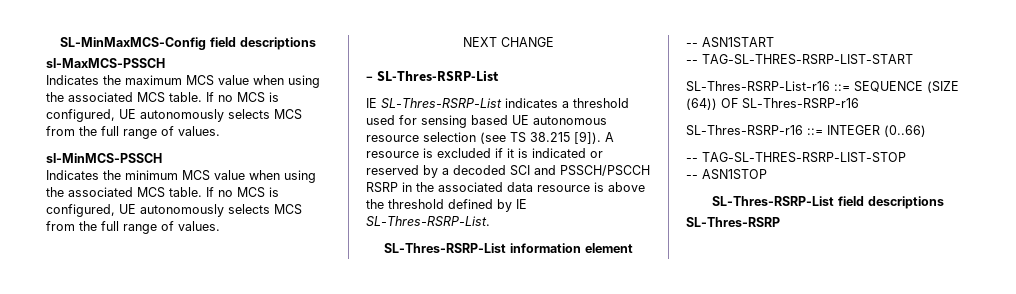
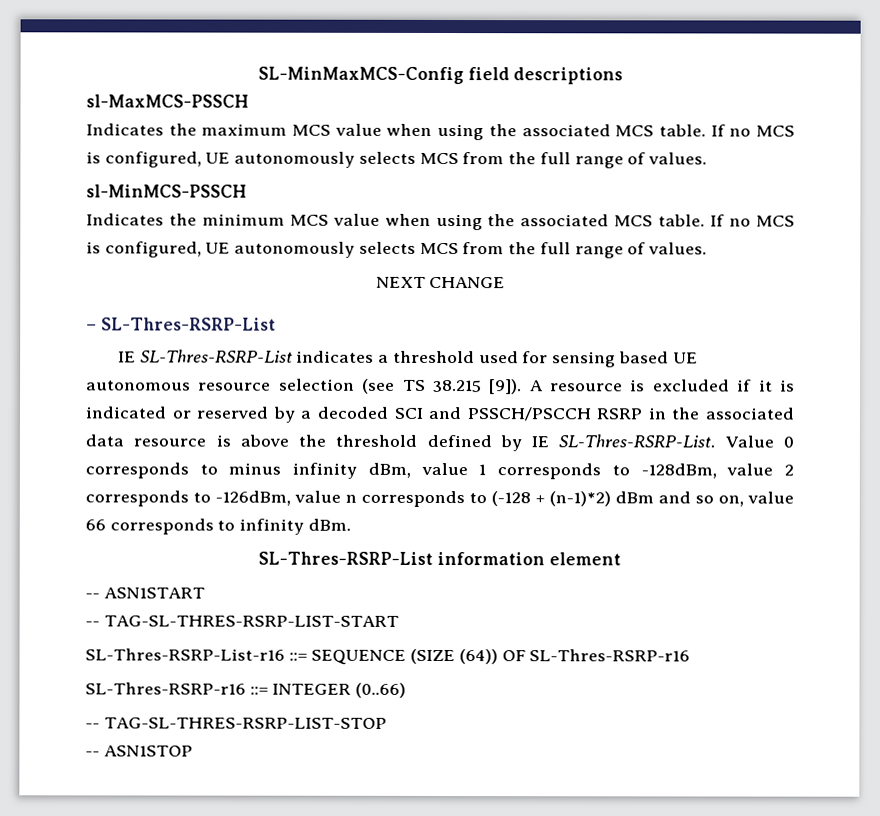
(490, 221) none -> [724,435,795,448] [85,462,795,480] [85,490,794,508] [85,518,351,535] Value 0 corresponds to minus infinity dBm, value 1 corresponds to -128dBm, value 2 corresponds to -126dBm, value n corresponds to (-128 + (n-1)*2) dBm and so on, value 66 corresponds to infinity dBm.
[712,196,944,209] [686,217,780,227] // SL-Thres-RSRP-List field descriptions // SL-Thres-RSRP -> (193, 751) none

